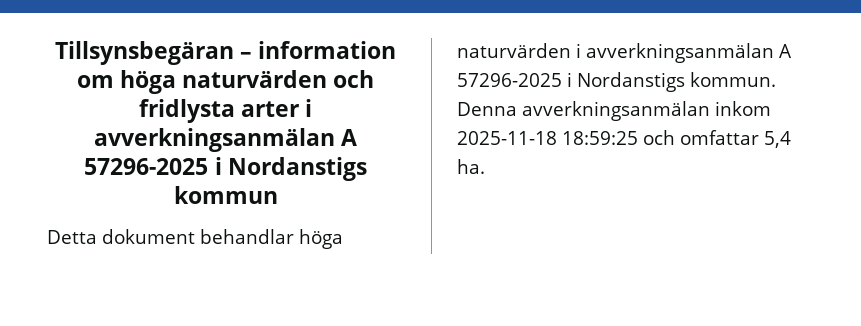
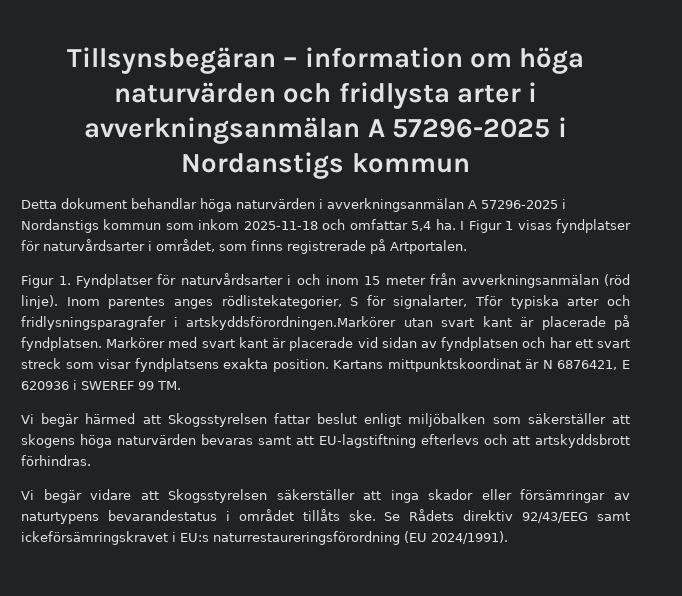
[690,72,776,87] [457,101,710,121] kommun. Denna avverkningsanmälan -> [103,219,194,230] kommun som
[562,131,638,145] 18:59:25 -> (318, 225) none
(485, 166) none -> [460,219,631,233] [21,239,467,254] [21,273,630,288] [21,295,630,309] [21,315,630,330] [21,337,630,351] [21,358,630,372] [21,380,181,390] [21,413,630,427] [21,434,630,448] [21,455,91,466] [21,489,630,503] [21,509,630,524] [21,531,508,545] I Figur 1 visas fyndplatser för naturvårdsarter i området, som finns registrerade på Artportalen. // Figur 1. Fyndplatser för naturvårdsarter i och inom 15 meter från avverkningsanmälan (röd linje). Inom parentes anges rödlistekategorier, S för signalarter, Tför typiska arter och fridlysningsparagrafer i artskyddsförordningen.Markörer utan svart kant är placerade på fyndplatsen. Markörer med svart kant är placerade vid sidan av fyndplatsen och har ett svart streck som visar fyndplatsens exakta position. Kartans mittpunktskoordinat är N 6876421, E 620936 i SWEREF 99 TM. // Vi begär härmed att Skogsstyrelsen fattar beslut enligt miljöbalken som säkerställer att skogens höga naturvärden bevaras samt att EU-lagstiftning efterlevs och att artskyddsbrott förhindras. // Vi begär vidare att Skogsstyrelsen säkerställer att inga skador eller försämringar av naturtypens bevarandestatus i området tillåts ske. Se Rådets direktiv 92/43/EEG samt ickeförsämringskravet i EU:s naturrestaureringsförordning (EU 2024/1991).

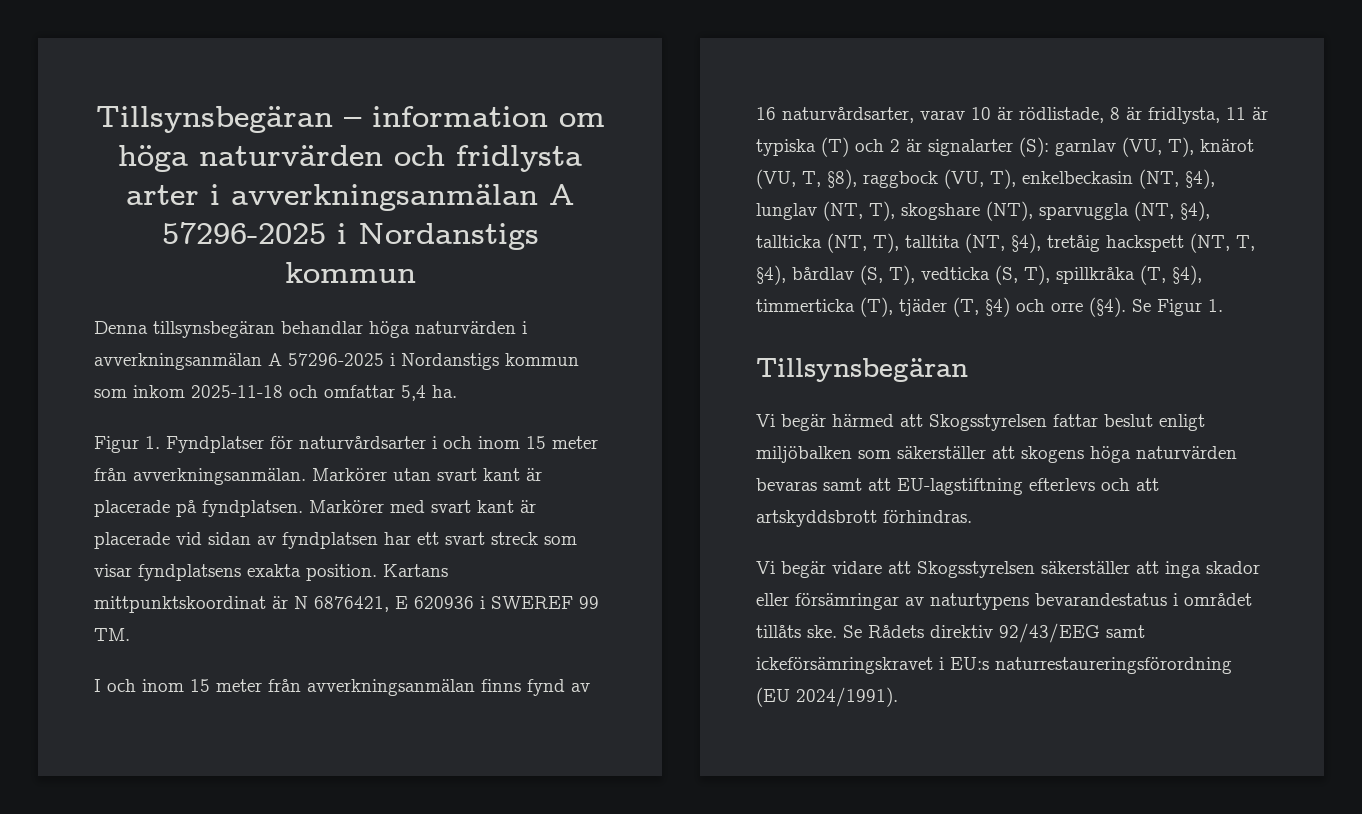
[21,198,127,209] Detta dokument -> [94,321,275,338] Denna tillsynsbegäran
[460,219,631,233] [21,239,467,254] I Figur 1 visas fyndplatser för naturvårdsarter i området, som finns registrerade på Artportalen. -> (457, 391) none
[461,274,630,288] [21,295,630,309] [21,316,396,330] avverkningsanmälan (röd linje). Inom parentes anges rödlistekategorier, S för signalarter, Tför typiska arter och fridlysningsparagrafer i artskyddsförordningen.Markörer -> [133,468,387,485] avverkningsanmälan. Markörer
[522,337,546,348] och -> (378, 540) none
(181, 385) none -> [94,679,590,696] [756,107,1268,124] [756,137,1254,157] [756,169,1215,189] [756,201,1210,221] [756,233,1255,253] [756,265,1202,285] [756,297,1223,317] [756,358,968,382] // I och inom 15 meter från avverkningsanmälan finns fynd av 16 naturvårdsarter, varav 10 är rödlistade, 8 är fridlysta, 11 är typiska (T) och 2 är signalarter (S): garnlav (VU, T), knärot (VU, T, §8), raggbock (VU, T), enkelbeckasin (NT, §4), lunglav (NT, T), skogshare (NT), sparvuggla (NT, §4), tallticka (NT, T), talltita (NT, §4), tretåig hackspett (NT, T, §4), bårdlav (S, T), vedticka (S, T), spillkråka (T, §4), timmerticka (T), tjäder (T, §4) och orre (§4). Se Figur 1. // Tillsynsbegäran

